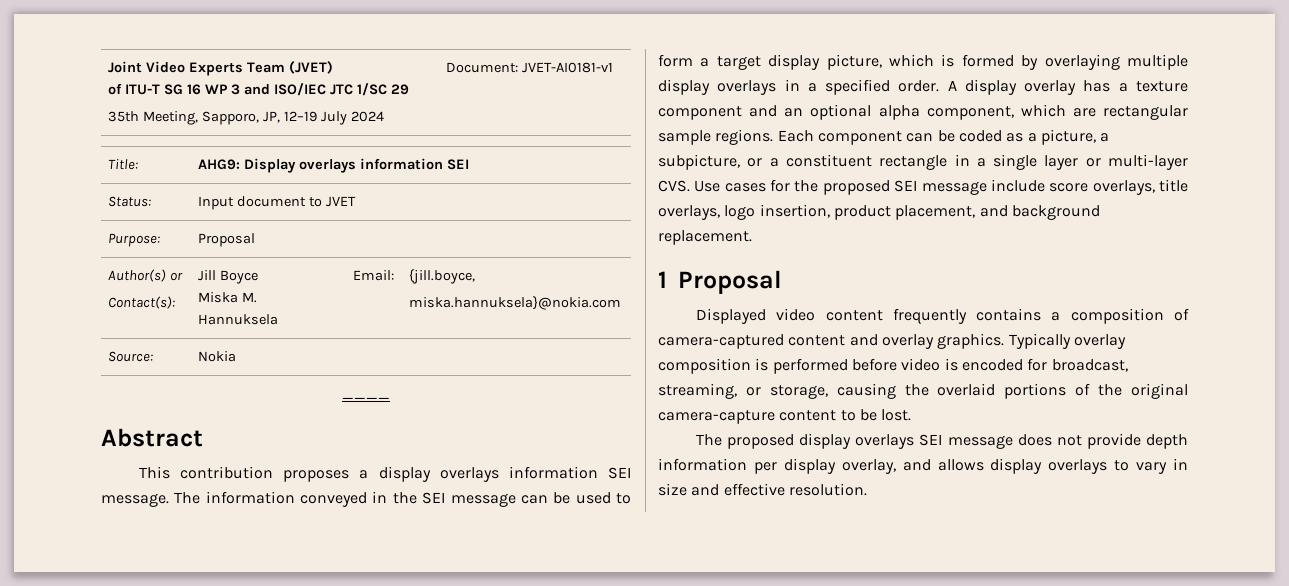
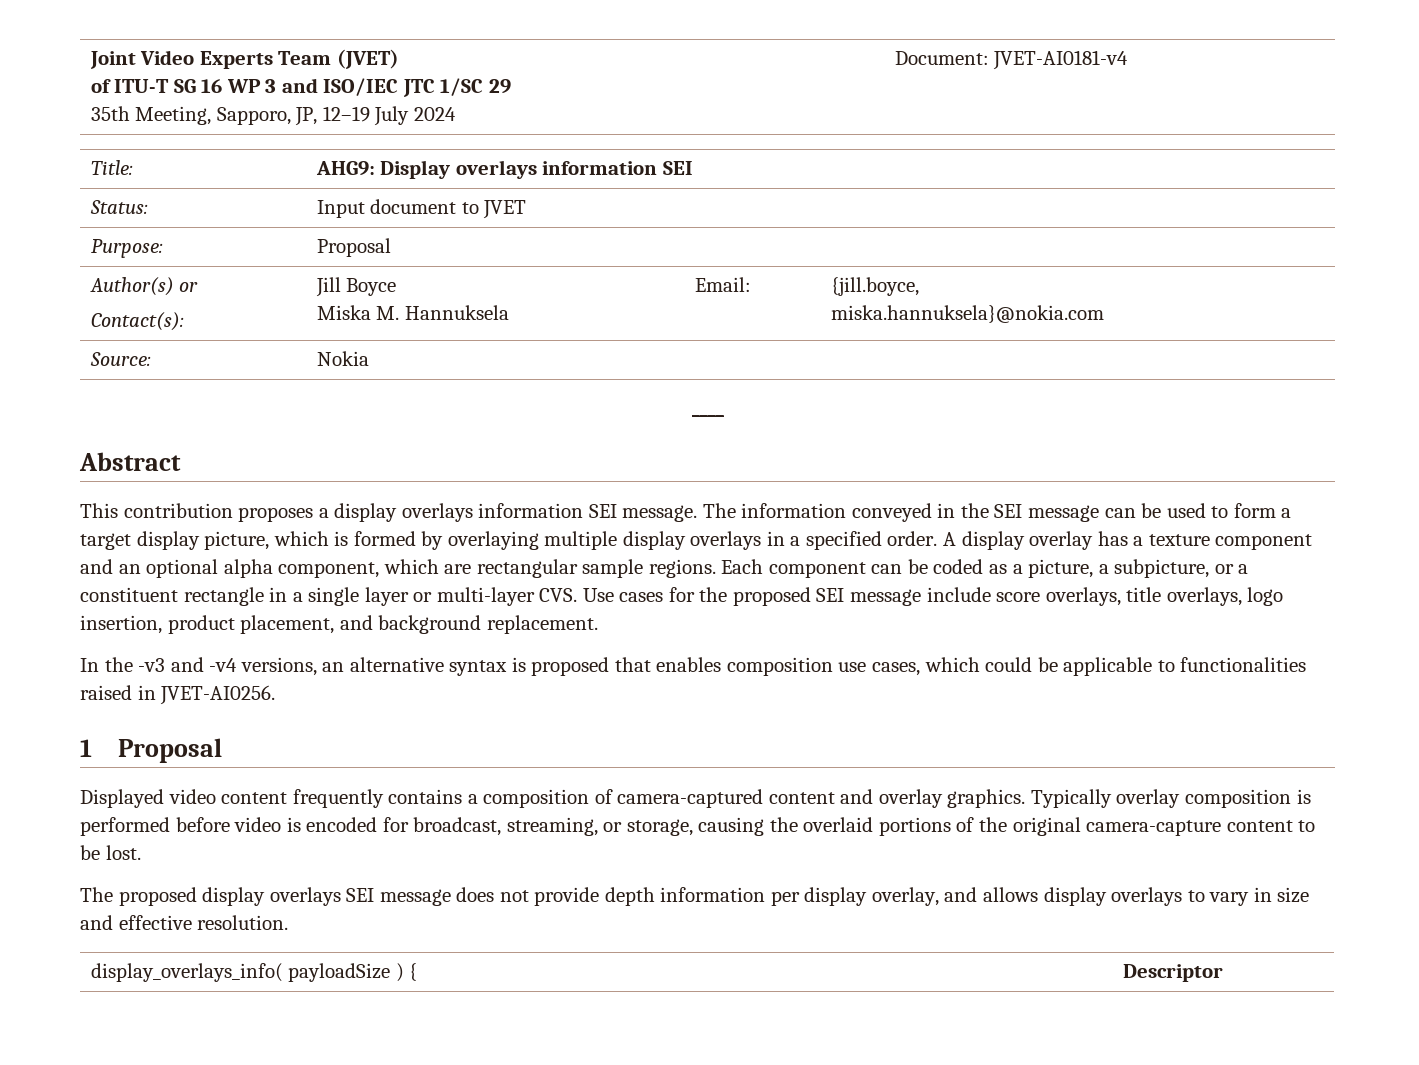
[522,62,614,73] JVET-AI0181-v1 -> [993,50,1129,70] JVET-AI0181-v4
(752, 237) none -> [80,657,1307,676] [80,685,276,705] // In the -v3 and -v4 versions, an alternative syntax is proposed that enables composition use cases, which could be applicable to functionalities raised in JVET-AI0256.
(867, 489) none -> [90,963,418,982] [1123,964,1223,982] // display_overlays_info( payloadSize ) { | Descriptor

